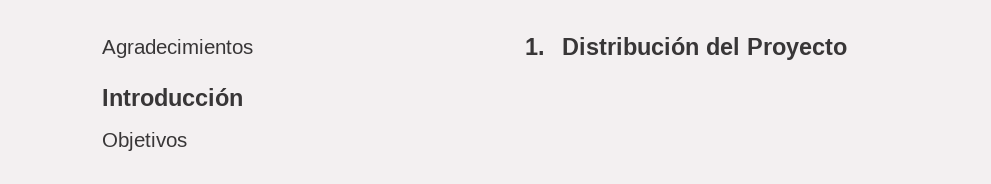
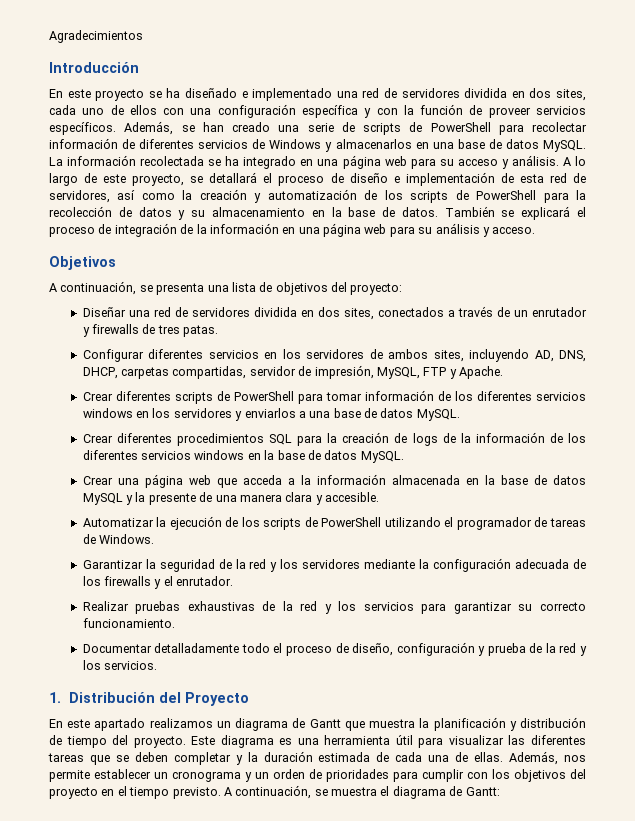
[102,132,187,151] [525,37,848,60] Objetivos // 1. Distribución del Proyecto -> [49,88,587,101] [49,104,586,118] [49,121,587,135] [49,138,587,152] [49,155,586,169] [49,172,586,186] [49,189,586,203] [49,206,586,220] [49,223,536,237] [49,256,116,270] [49,281,403,295] [82,306,587,320] [82,324,219,337] [82,349,586,362] [82,365,504,379] [82,390,586,404] [82,408,460,421] [82,432,586,446] [82,450,404,463] [82,474,586,488] [82,492,380,505] [82,516,586,530] [82,534,155,544] [82,558,586,572] [82,576,234,589] [82,601,586,614] [82,618,175,628] [82,642,587,656] [82,660,158,670] [49,692,249,706] [49,717,586,731] [49,735,587,748] [48,751,586,765] [49,769,586,782] [49,785,500,799] En este proyecto se ha diseñado e implementado una red de servidores dividida en dos sites, cada uno de ellos con una configuración específica y con la función de proveer servicios específicos. Además, se han creado una serie de scripts de PowerShell para recolectar información de diferentes servicios de Windows y almacenarlos en una base de datos MySQL. La información recolectada se ha integrado en una página web para su acceso y análisis. A lo largo de este proyecto, se detallará el proceso de diseño e implementación de esta red de servidores, así como la creación y automatización de los scripts de PowerShell para la recolección de datos y su almacenamiento en la base de datos. También se explicará el proceso de integración de la información en una página web para su análisis y acceso. // Objetivos // A continuación, se presenta una lista de objetivos del proyecto: // Diseñar una red de servidores dividida en dos sites, conectados a través de un enrutador y firewalls de tres patas. // Configurar diferentes servicios en los servidores de ambos sites, incluyendo AD, DNS, DHCP, carpetas compartidas, servidor de impresión, MySQL, FTP y Apache. // Crear diferentes scripts de PowerShell para tomar información de los diferentes servicios windows en los servidores y enviarlos a una base de datos MySQL. // Crear diferentes procedimientos SQL para la creación de logs de la información de los diferentes servicios windows en la base de datos MySQL. // Crear una página web que acceda a la información almacenada en la base de datos MySQL y la presente de una manera clara y accesible. // Automatizar la ejecución de los scripts de PowerShell utilizando el programador de tareas de Windows. // Garantizar la seguridad de la red y los servidores mediante la configuración adecuada de los firewalls y el enrutador. // Realizar pruebas exhaustivas de la red y los servicios para garantizar su correcto funcionamiento. // Documentar detalladamente todo el proceso de diseño, configuración y prueba de la red y los servicios. // 1. Distribución del Proyecto // En este apartado realizamos un diagrama de Gantt que muestra la planificación y distribución de tiempo del proyecto. Este diagrama es una herramienta útil para visualizar las diferentes tareas que se deben completar y la duración estimada de cada una de ellas. Además, nos permite establecer un cronograma y un orden de prioridades para cumplir con los objetivos del proyecto en el tiempo previsto. A continuación, se muestra el diagrama de Gantt:

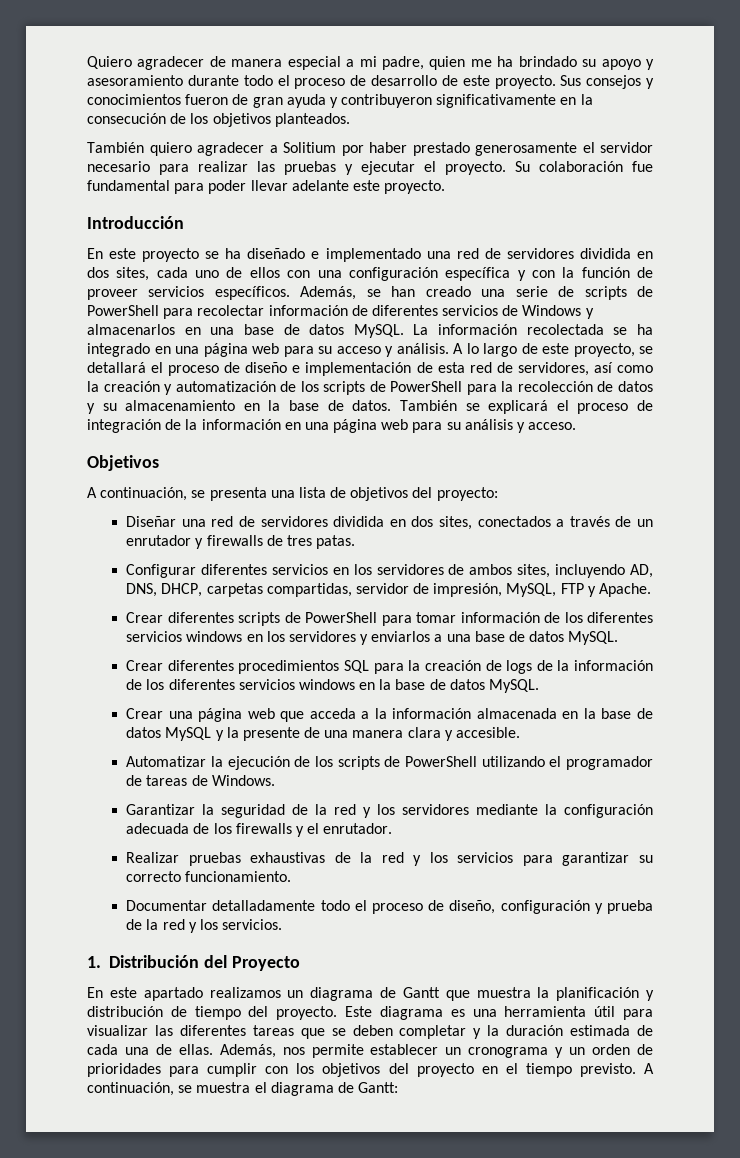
[49,30,143,43] Agradecimientos -> [87,56,655,70] [87,75,654,89] [87,94,593,108] [87,113,350,127] [87,142,653,156] [87,161,653,175] [87,180,446,194] Quiero agradecer de manera especial a mi padre, quien me ha brindado su apoyo y asesoramiento durante todo el proceso de desarrollo de este proyecto. Sus consejos y conocimientos fueron de gran ayuda y contribuyeron significativamente en la consecución de los objetivos planteados. // También quiero agradecer a Solitium por haber prestado generosamente el servidor necesario para realizar las pruebas y ejecutar el proyecto. Su colaboración fue fundamental para poder llevar adelante este proyecto.

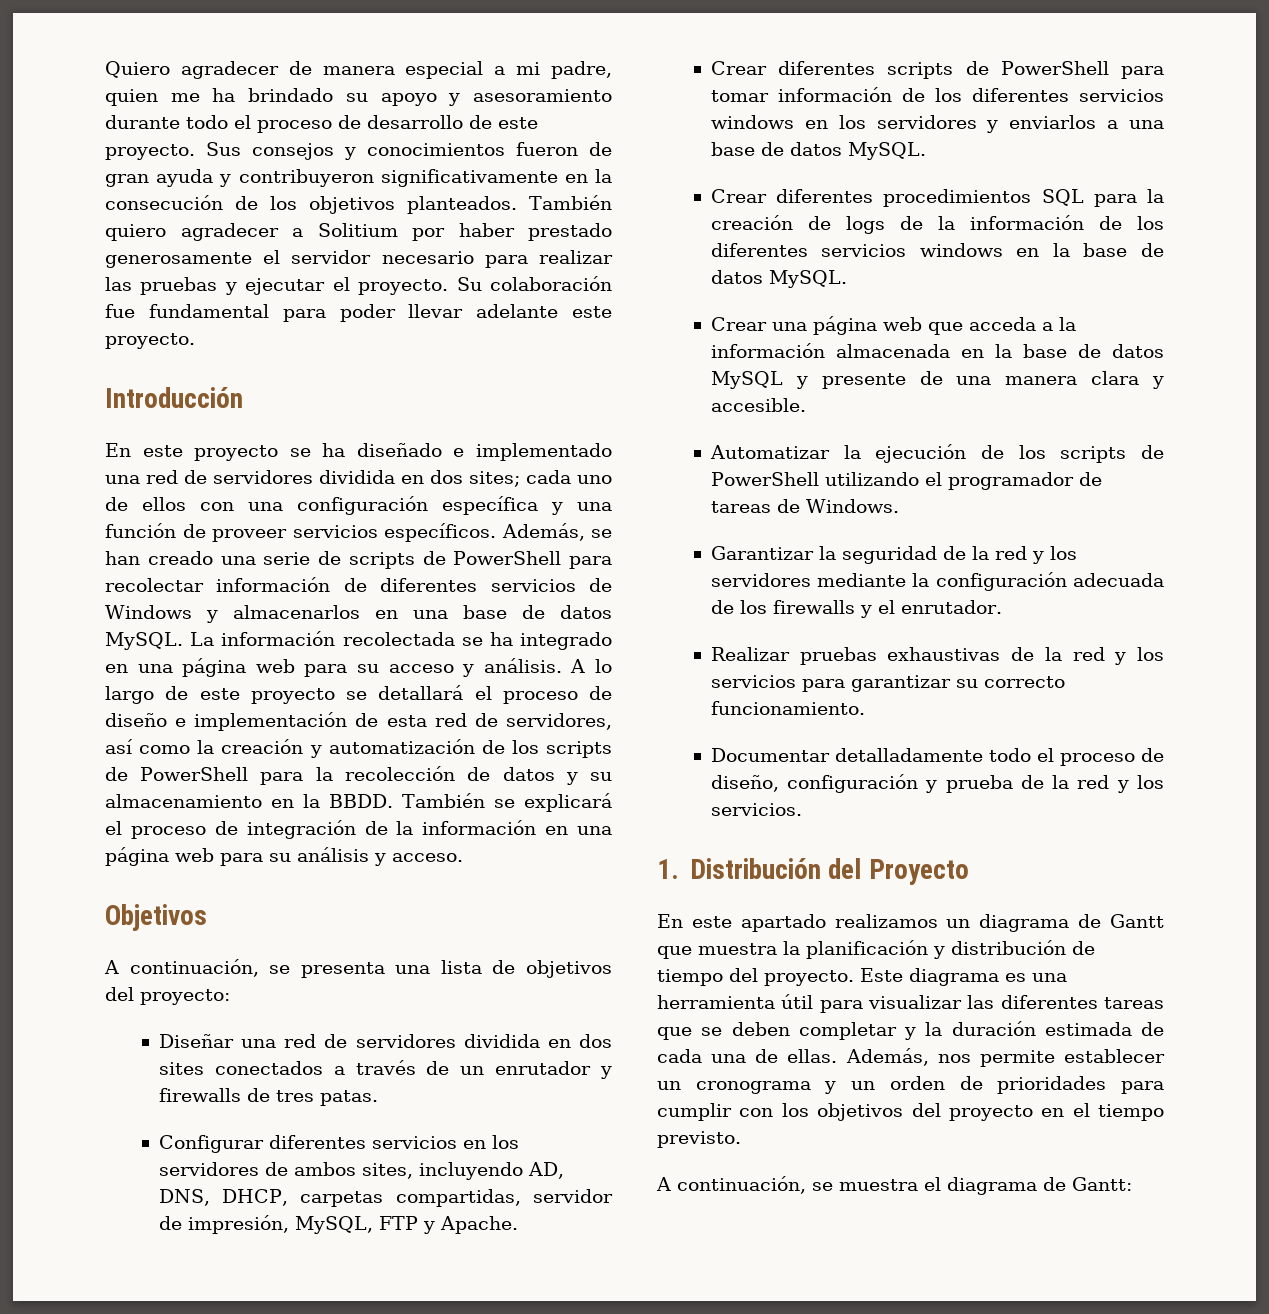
(350, 120) // -> (518, 205) none
[116,267,150,281] sites, -> [469,471,520,487] sites;
[531,267,575,278] con la -> [577,502,612,511] una
[573,343,635,357] proyecto, -> [250,688,335,704] proyecto
[289,400,392,411] base de datos. -> [329,794,394,808] BBDD.
[438,516,472,530] sites, -> [158,1062,204,1075] sites
[226,727,239,738] la -> (808, 382) none
(636, 1070) none -> (741, 1139) //

